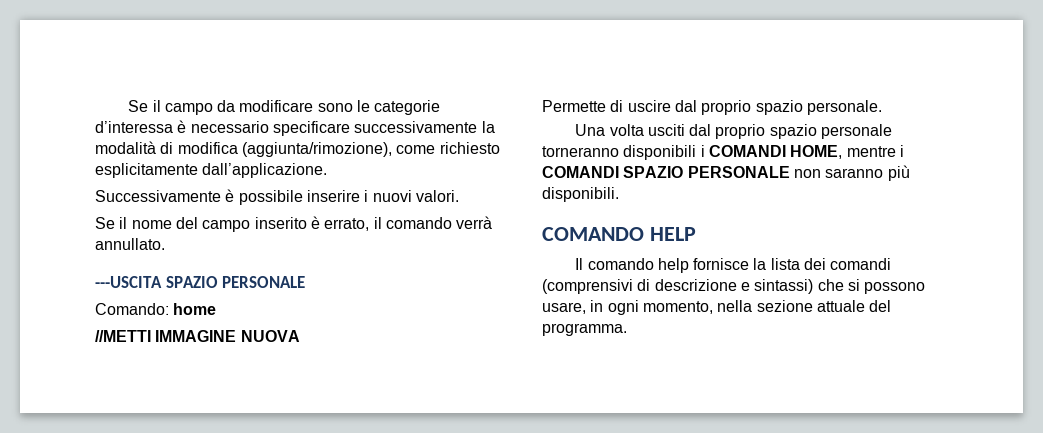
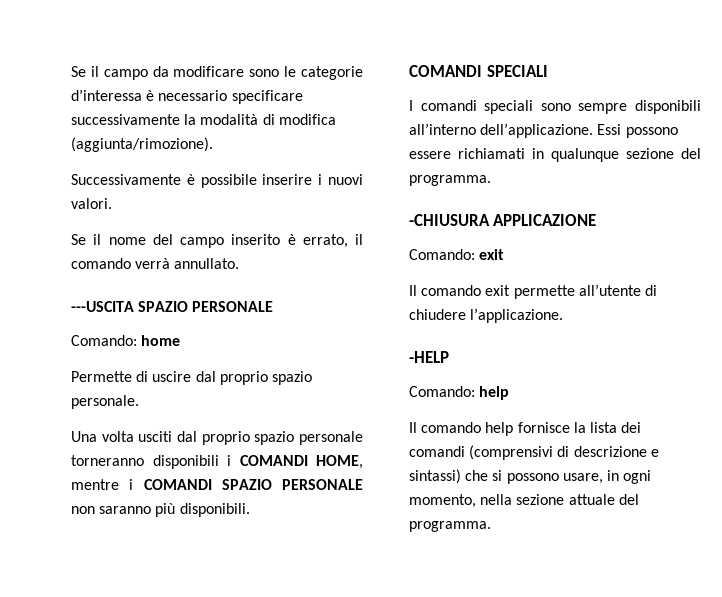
[241,142,500,157] [95,163,328,178] (aggiunta/rimozione), come richiesto esplicitamente dall’applicazione. -> [71,137,213,152] (aggiunta/rimozione).
[95,330,300,342] // //METTI IMMAGINE NUOVA -> (181, 340) none
[542,227,696,241] COMANDO HELP -> [409,65,548,77] [409,100,701,114] [409,123,678,138] [409,148,701,162] [409,175,491,186] [409,214,597,226] [409,249,505,260] [409,284,657,299] [409,308,564,323] [409,351,449,363] [409,386,510,400] COMANDI SPECIALI // I comandi speciali sono sempre disponibili all’interno dell’applicazione. Essi possono essere richiamati in qualunque sezione del programma. // -CHIUSURA APPLICAZIONE // Comando: exit // Il comando exit permette all’utente di chiudere l’applicazione. // -HELP // Comando: help

